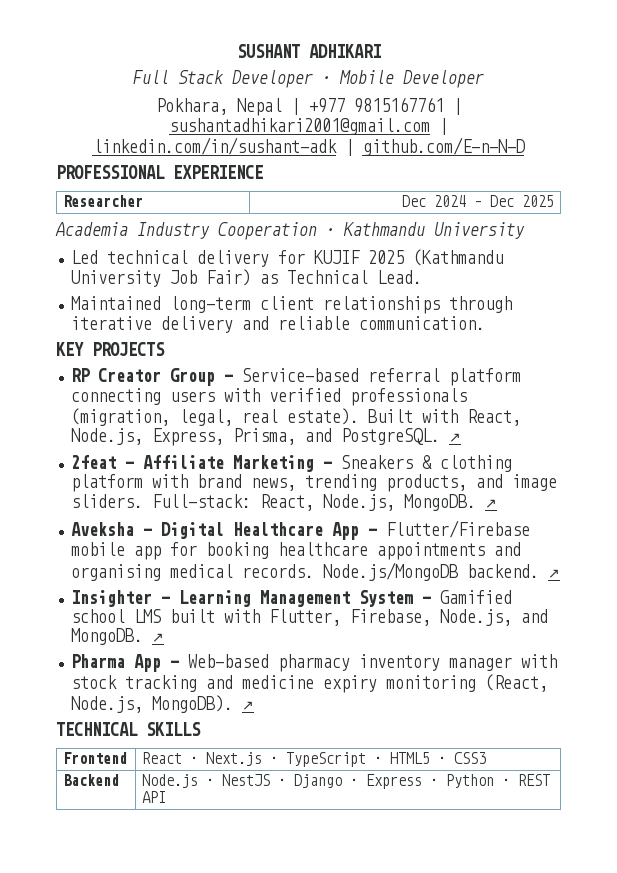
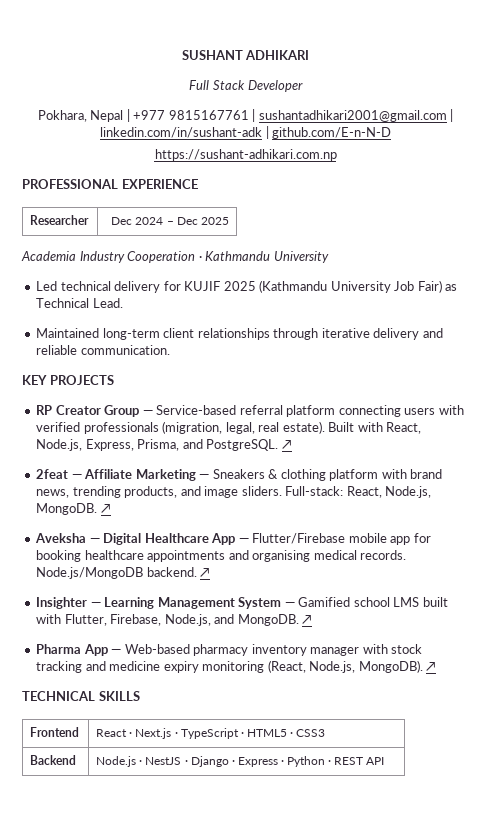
[322,70,484,88] · Mobile Developer -> (303, 86) none
(525, 146) none -> [154,149,337,161] // https://sushant-adhikari.com.np

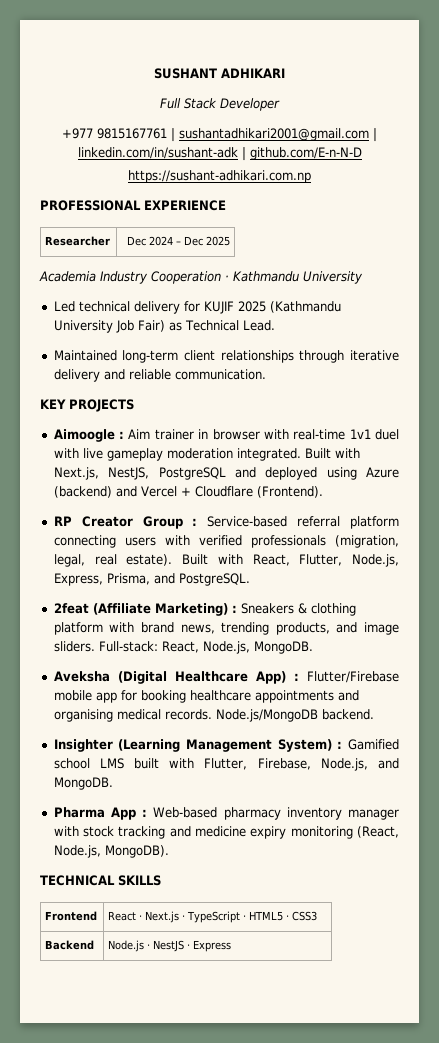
[37,109,130,122] Pokhara, Nepal | -> (280, 104) none
(114, 380) none -> [53,429,399,442] [53,448,360,461] [53,467,399,480] [53,486,323,498] // Aimoogle : Aim trainer in browser with real-time 1v1 duel with live gameplay moderation integrated. Built with Next.js, NestJS, PostgreSQL and deployed using Azure (backend) and Vercel + Cloudflare (Frontend).
[142,410,153,415] — -> [192,518,198,526] :
(422, 428) none -> [299,554,343,566] Flutter,
[281,440,292,449] ↗ -> (250, 579) none
[71,469,210,481] — Affiliate Marketing — -> [92,603,237,616] (Affiliate Marketing) :
[100,504,111,513] ↗ -> (313, 647) none
[89,533,249,545] — Digital Healthcare App — -> [117,671,299,684] (Digital Healthcare App) :
[200,568,211,577] ↗ -> (374, 714) none
[90,597,295,609] — Learning Management System — -> [118,739,343,752] (Learning Management System) :
[302,615,313,624] ↗ -> (113, 783) none
[111,649,122,654] — -> [142,809,148,817] :
[426,662,437,671] ↗ -> (169, 851) none
[190,756,385,767] Django · Express · Python · REST API -> [193,940,232,952] Express

